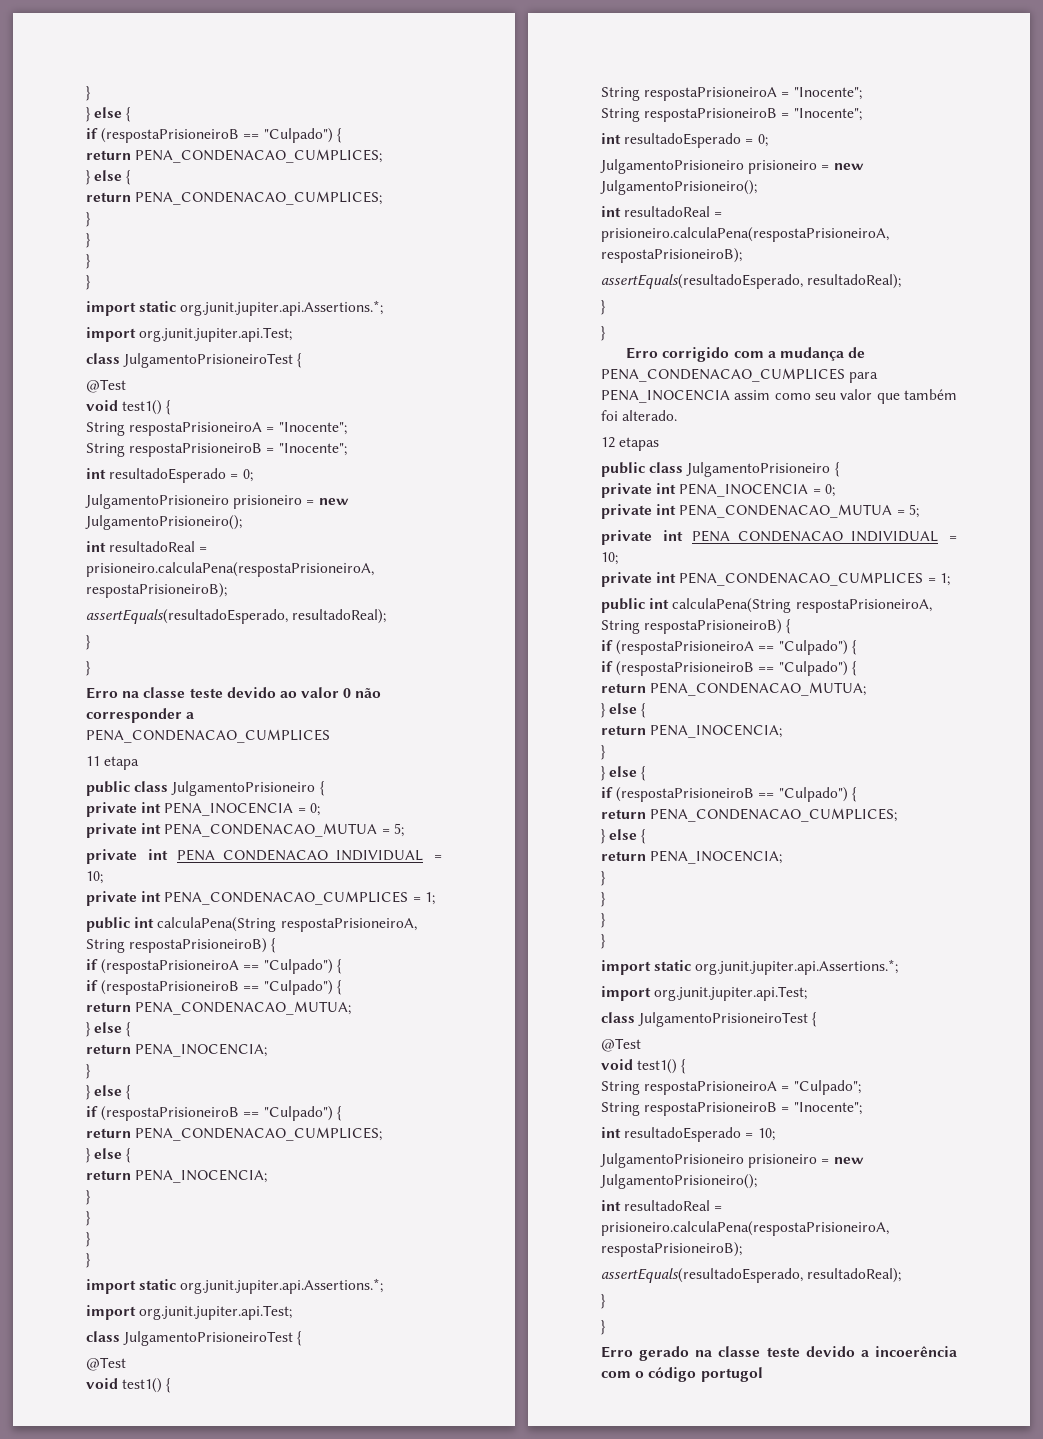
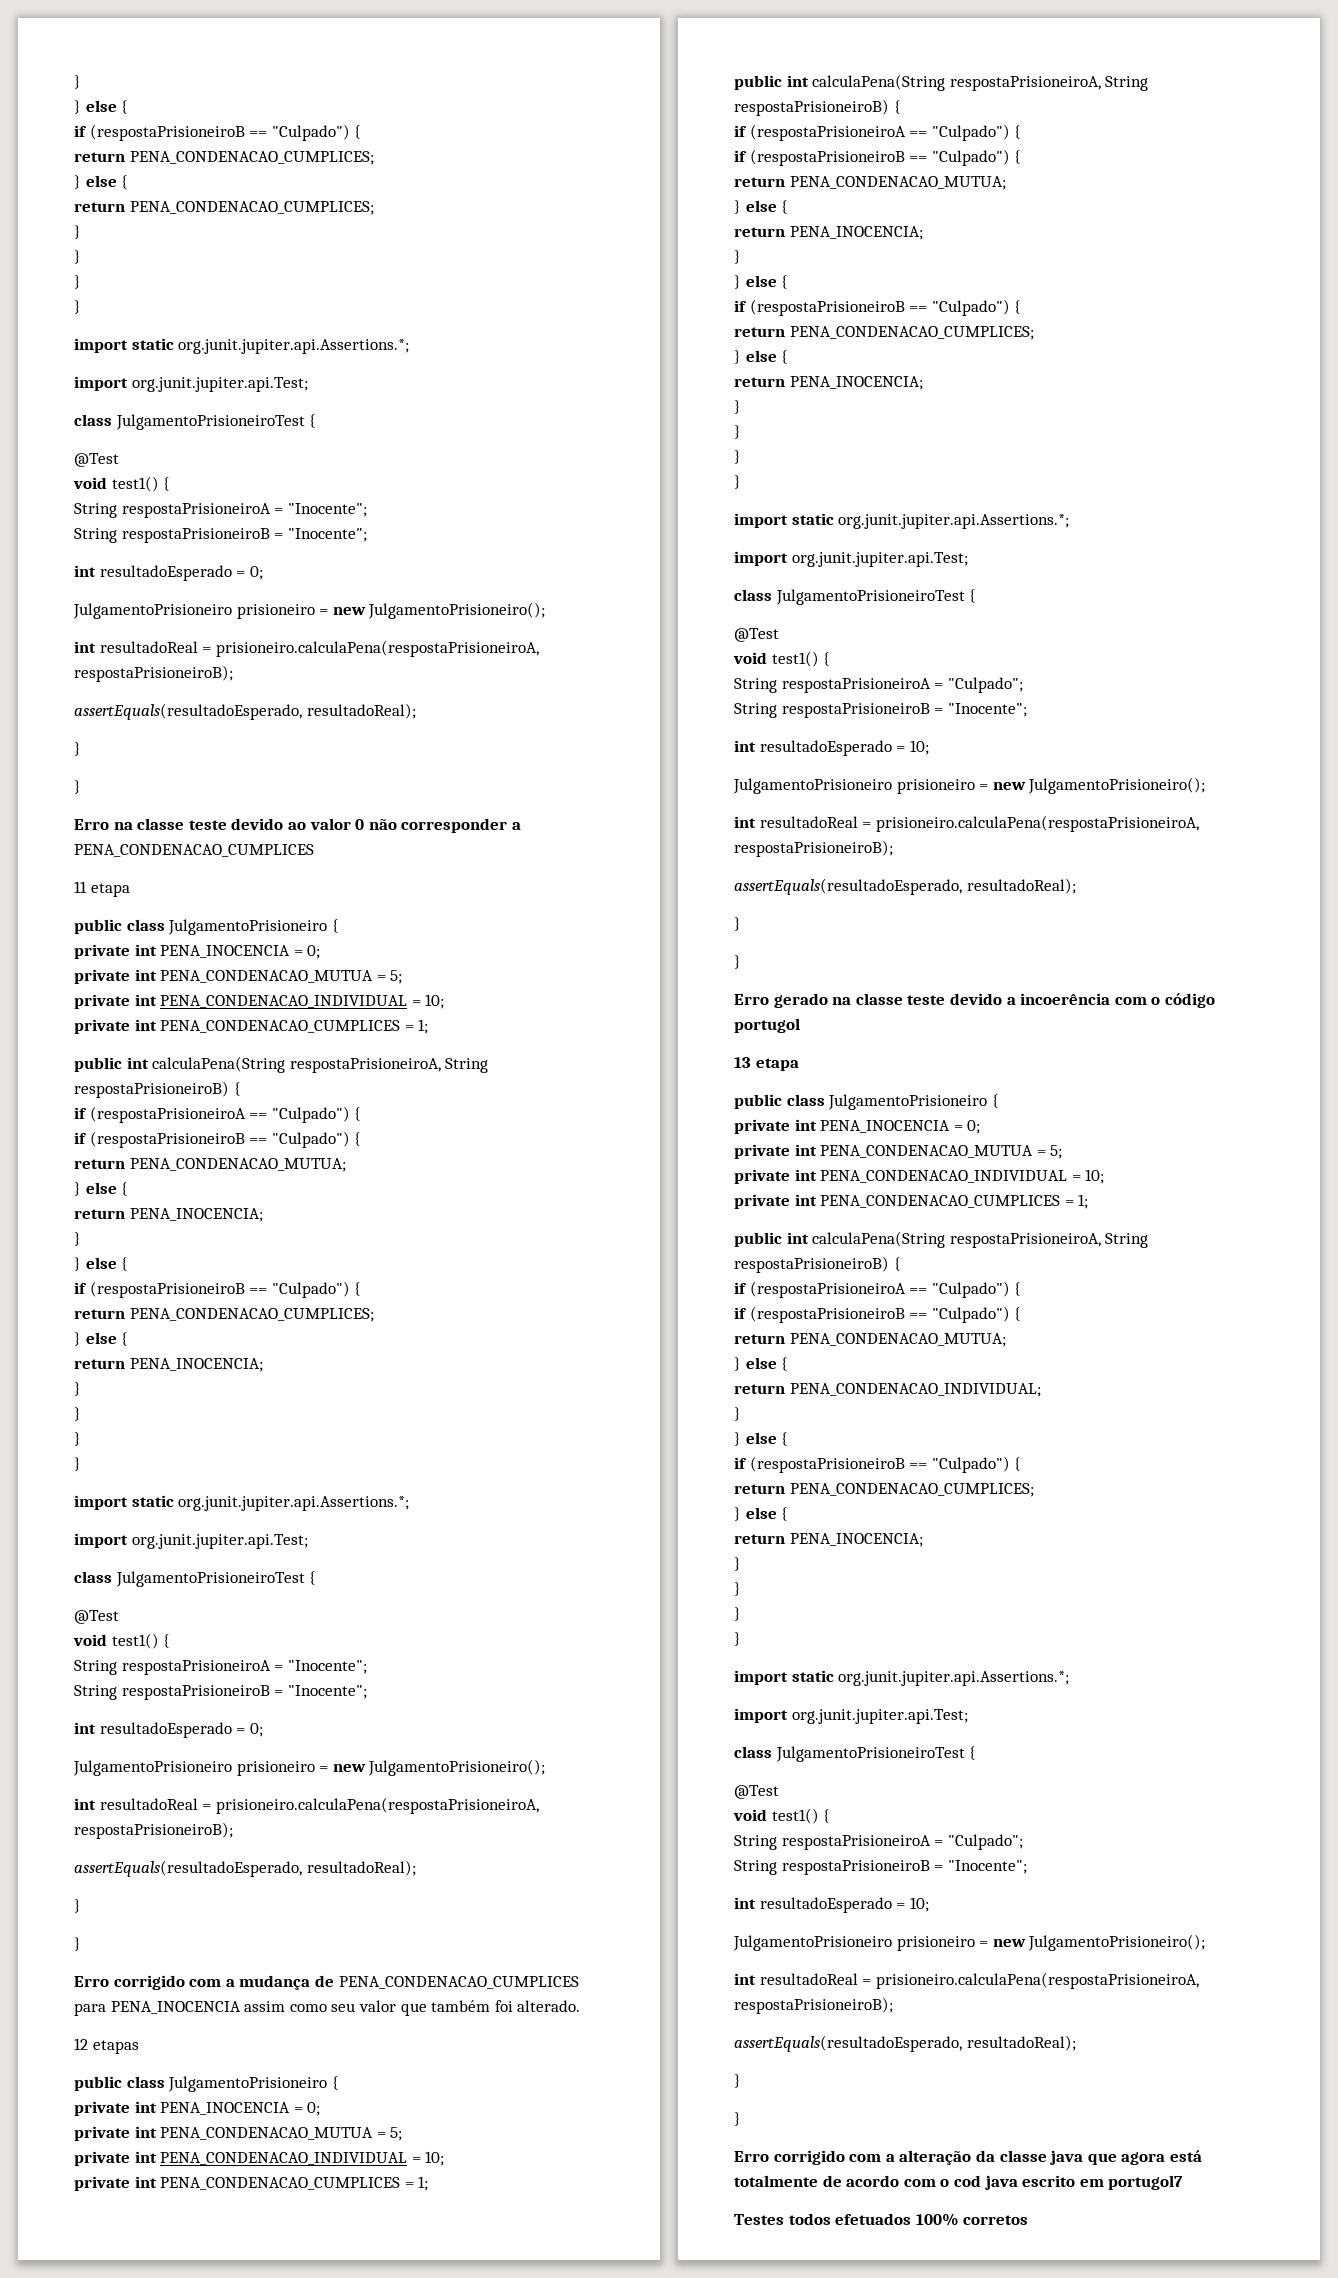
(763, 1374) none -> [734,1057,799,1071] [734,1094,999,1110] [734,1119,981,1134] [734,1144,1063,1159] [734,1169,1105,1184] [734,1194,1089,1209] [734,1231,1149,1248] [734,1256,901,1273] [734,1281,1022,1298] [734,1306,1022,1323] [734,1333,1006,1347] [734,1357,789,1371] [734,1383,1041,1397] [734,1407,741,1421] [734,1432,789,1446] [734,1456,1022,1473] [734,1483,1034,1497] [734,1507,789,1521] [734,1533,923,1547] [734,1557,741,1571] [734,1582,741,1596] [734,1607,741,1621] [734,1632,741,1646] [734,1670,1070,1686] [734,1708,968,1724] [734,1746,977,1762] [734,1785,779,1799] [733,1808,831,1824] [734,1834,1023,1850] [734,1860,1027,1875] [734,1897,929,1913] [733,1934,1206,1951] [734,1972,1199,1989] [734,1997,893,2014] [734,2035,1076,2052] [734,2074,741,2088] [734,2112,741,2126] [734,2150,1202,2165] [734,2175,1184,2190] [734,2213,1029,2226] // 13 etapa // public class JulgamentoPrisioneiro { // private int PENA_INOCENCIA = 0; // private int PENA_CONDENACAO_MUTUA = 5; // private int PENA_CONDENACAO_INDIVIDUAL = 10; // private int PENA_CONDENACAO_CUMPLICES = 1; // public int calculaPena(String respostaPrisioneiroA, String respostaPrisioneiroB) { // if (respostaPrisioneiroA == "Culpado") { // if (respostaPrisioneiroB == "Culpado") { // return PENA_CONDENACAO_MUTUA; // } else { // return PENA_CONDENACAO_INDIVIDUAL; // } // } else { // if (respostaPrisioneiroB == "Culpado") { // return PENA_CONDENACAO_CUMPLICES; // } else { // return PENA_INOCENCIA; // } // } // } // } // import static org.junit.jupiter.api.Assertions.*; // import org.junit.jupiter.api.Test; // class JulgamentoPrisioneiroTest { // @Test // void test1() { // String respostaPrisioneiroA = "Culpado"; // String respostaPrisioneiroB = "Inocente"; // int resultadoEsperado = 10; // JulgamentoPrisioneiro prisioneiro = new JulgamentoPrisioneiro(); // int resultadoReal = prisioneiro.calculaPena(respostaPrisioneiroA, respostaPrisioneiroB); // assertEquals(resultadoEsperado, resultadoReal); // } // } // Erro corrigido com a alteração da classe java que agora está totalmente de acordo com o cod java escrito em portugol7 // Testes todos efetuados 100% corretos

